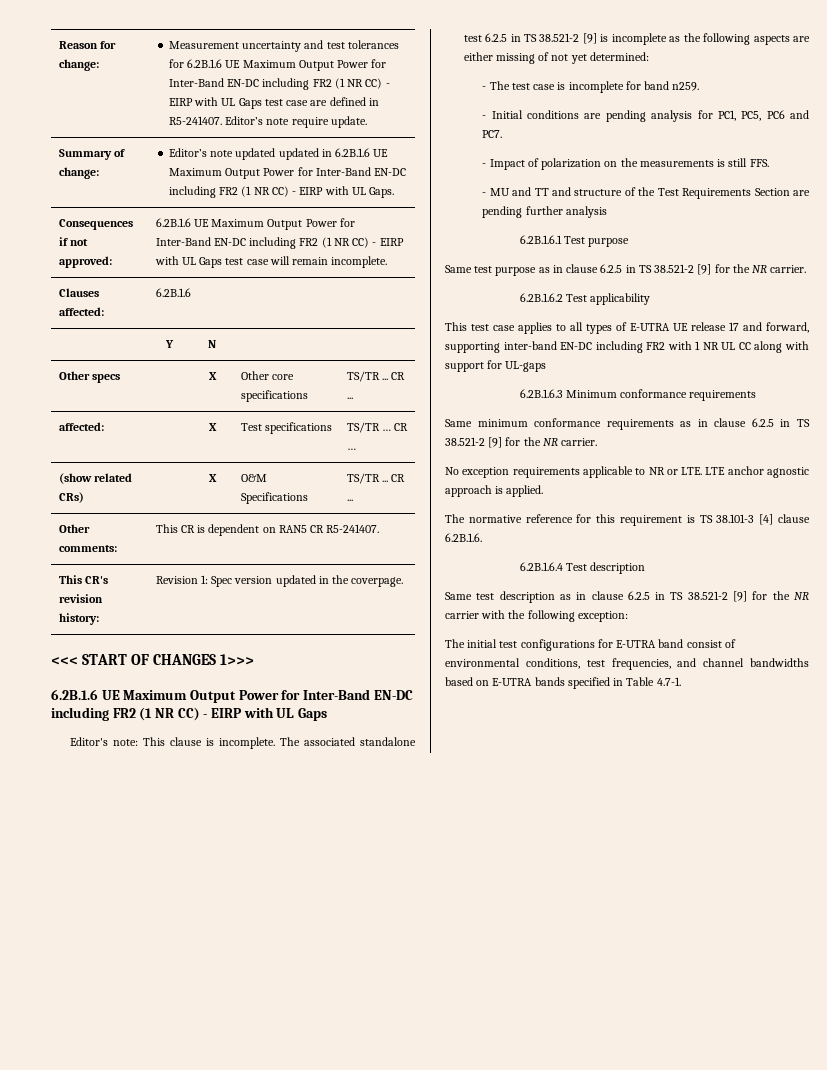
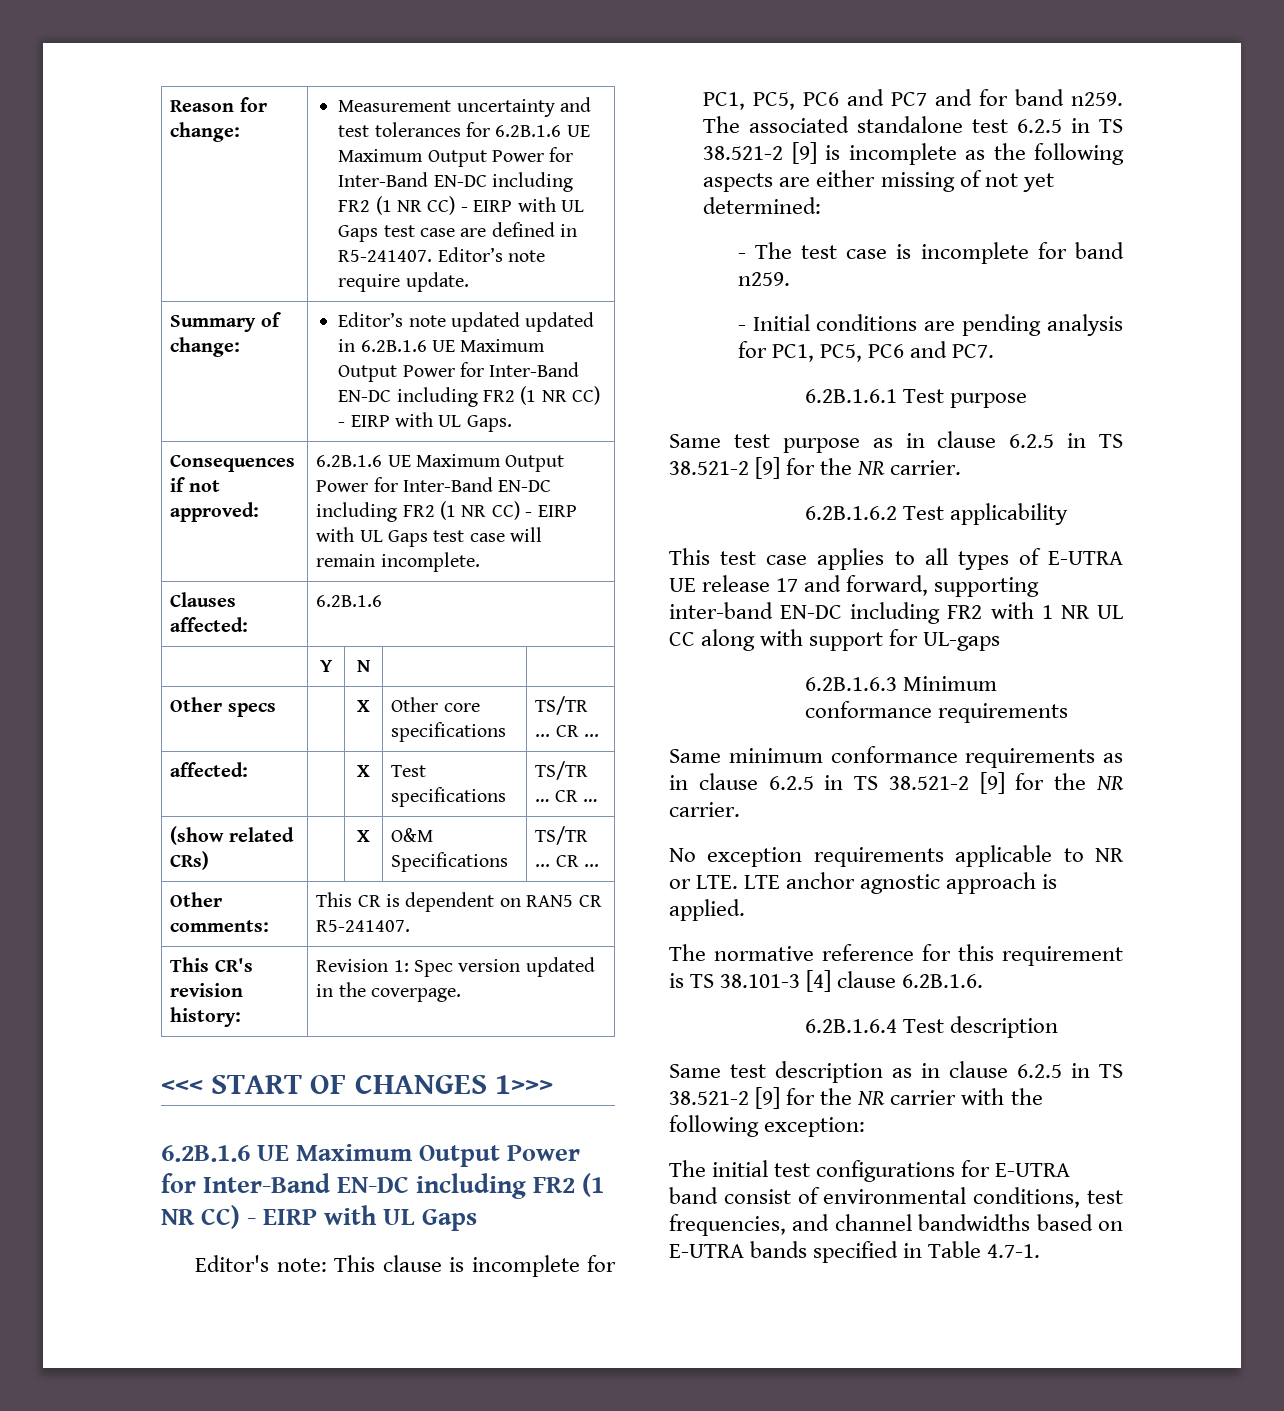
[218,737,275,749] incomplete. -> [471,1255,616,1277] [703,89,1123,110] incomplete for PC1, PC5, PC6 and PC7 and for band n259.
[482,158,769,170] [482,187,810,199] [482,206,607,218] // - Impact of polarization on the measurements is still FFS. // - MU and TT and structure of the Test Requirements Section are pending further analysis -> (995, 351) none

